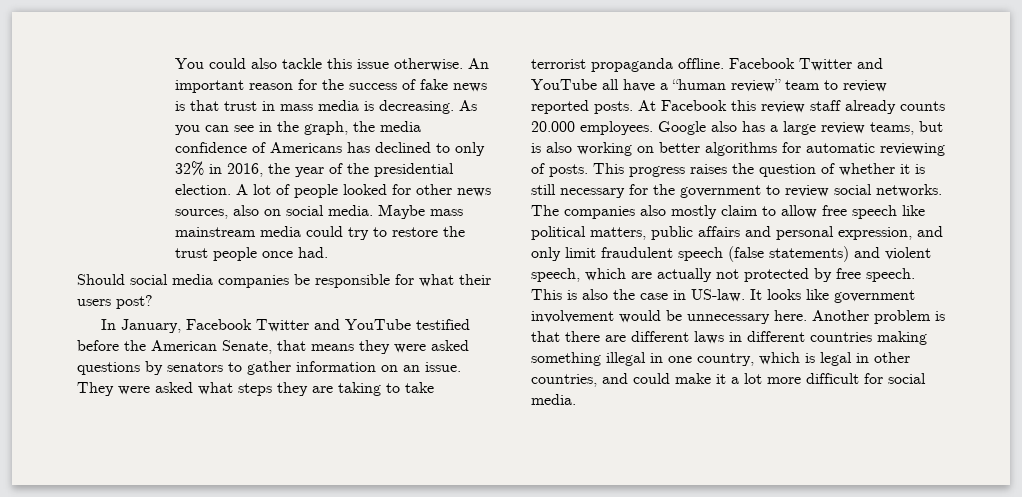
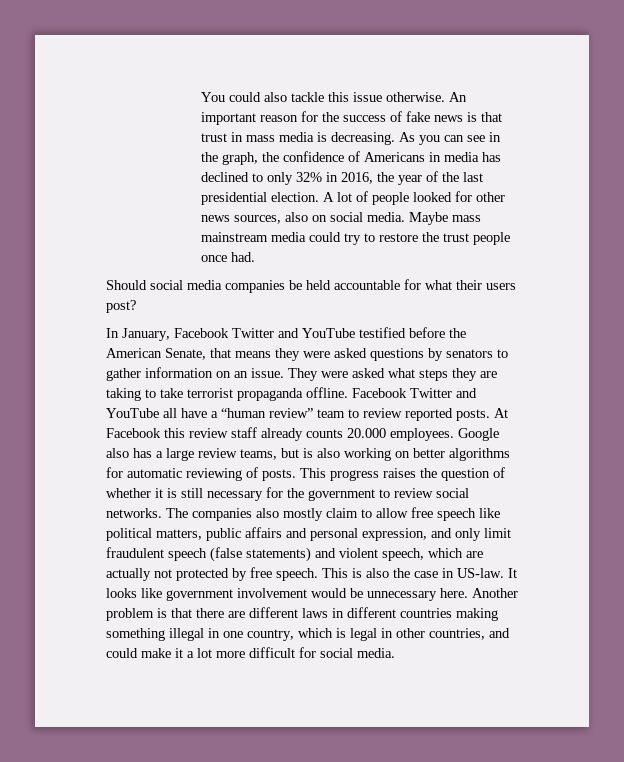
[379,121,421,132] media -> (279, 157) none
(342, 147) none -> [428,152,479,162] in media
(369, 168) none -> [462,172,483,182] last
[315,274,390,288] responsible -> [306,280,400,290] held accountable

